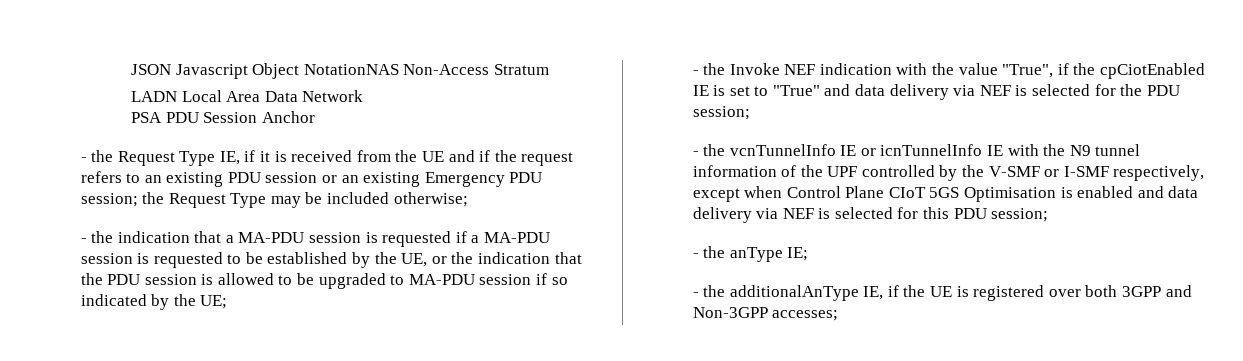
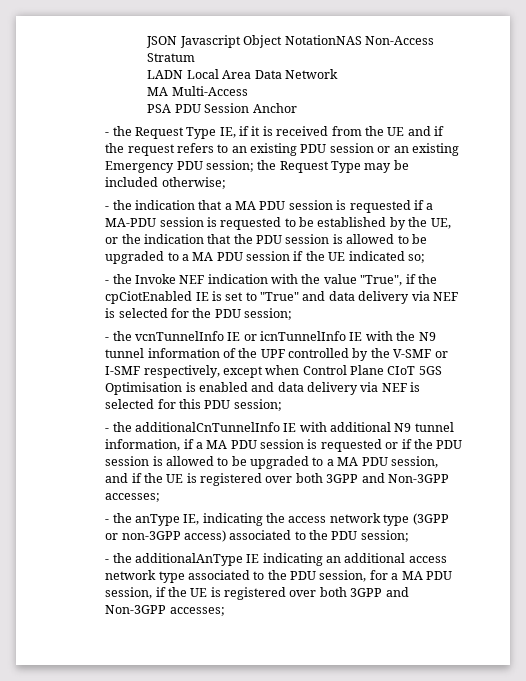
(364, 96) none -> [147,86,248,96] // MA Multi-Access
[238,232,305,243] MA-PDU -> [235,201,286,210] MA PDU
[408,273,568,285] [80,294,228,310] MA-PDU session if so indicated by the UE; -> [181,251,425,263] a MA PDU session if the UE indicated so;
[729,247,809,262] [692,285,884,301] anType IE; // - the additionalAnType IE, -> [134,422,454,432] [105,439,463,452] [105,456,438,469] [105,473,129,483] additionalCnTunnelInfo IE with additional N9 tunnel information, if a MA PDU session is requested or if the PDU session is allowed to be upgraded to a MA PDU session, and
(839, 315) none -> [105,513,449,526] [105,530,409,542] [105,553,447,566] [105,570,452,583] [105,587,409,600] [105,605,225,616] // - the anType IE, indicating the access network type (3GPP or non-3GPP access) associated to the PDU session; // - the additionalAnType IE indicating an additional access network type associated to the PDU session, for a MA PDU session, if the UE is registered over both 3GPP and Non-3GPP accesses;

